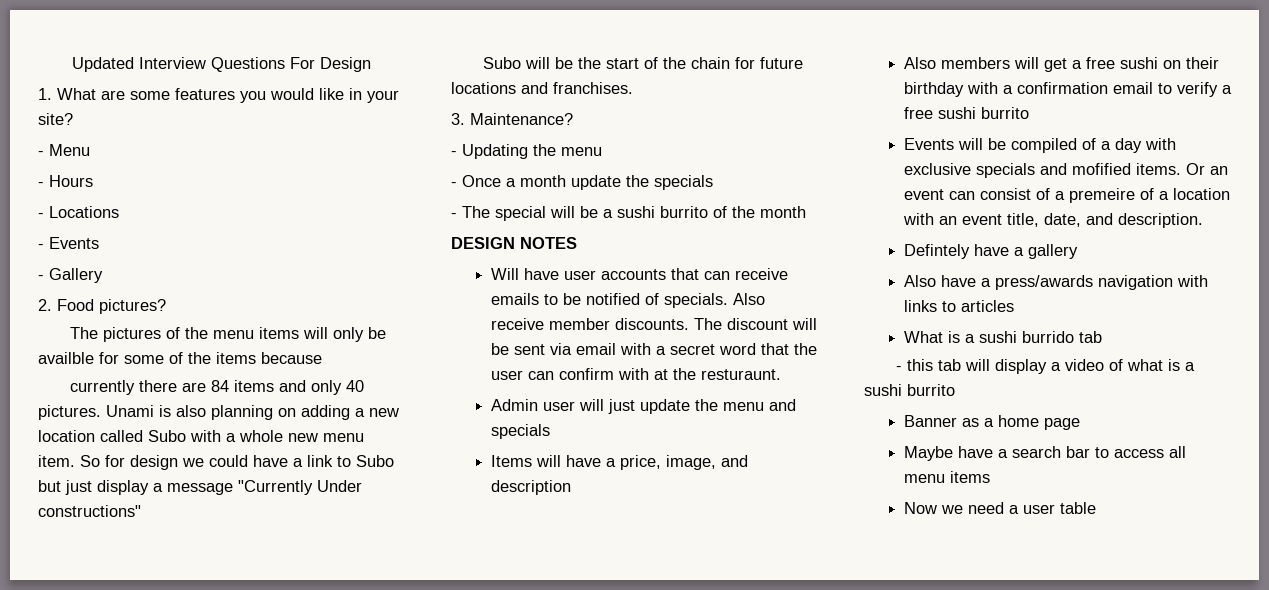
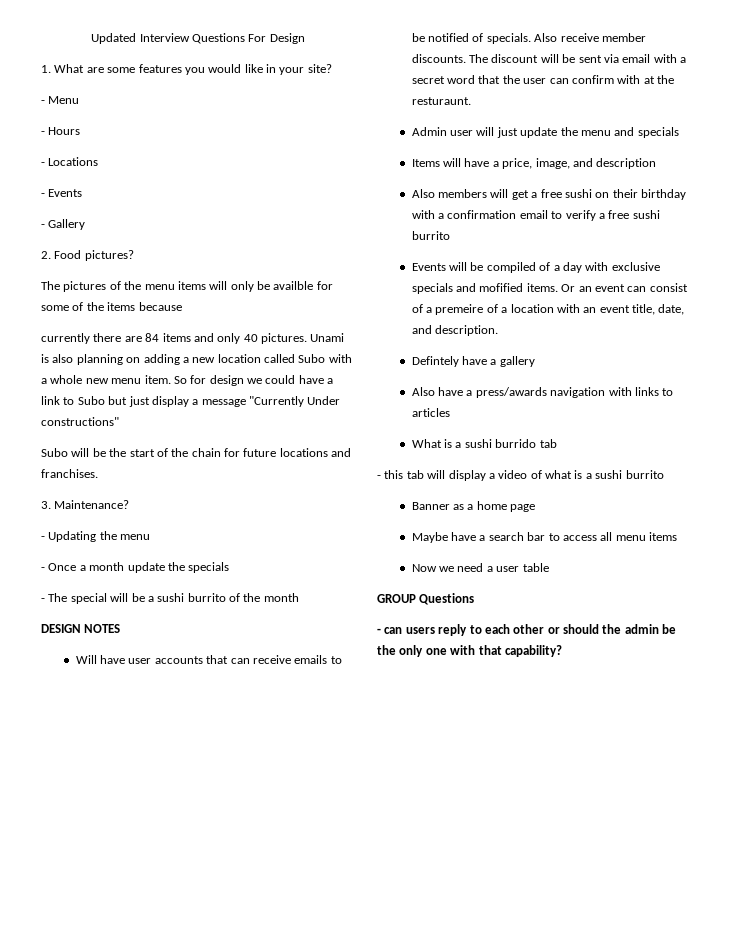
(1096, 508) none -> [377,593,475,605] [377,624,677,636] [377,645,562,657] // GROUP Questions // - can users reply to each other or should the admin be the only one with that capability?

